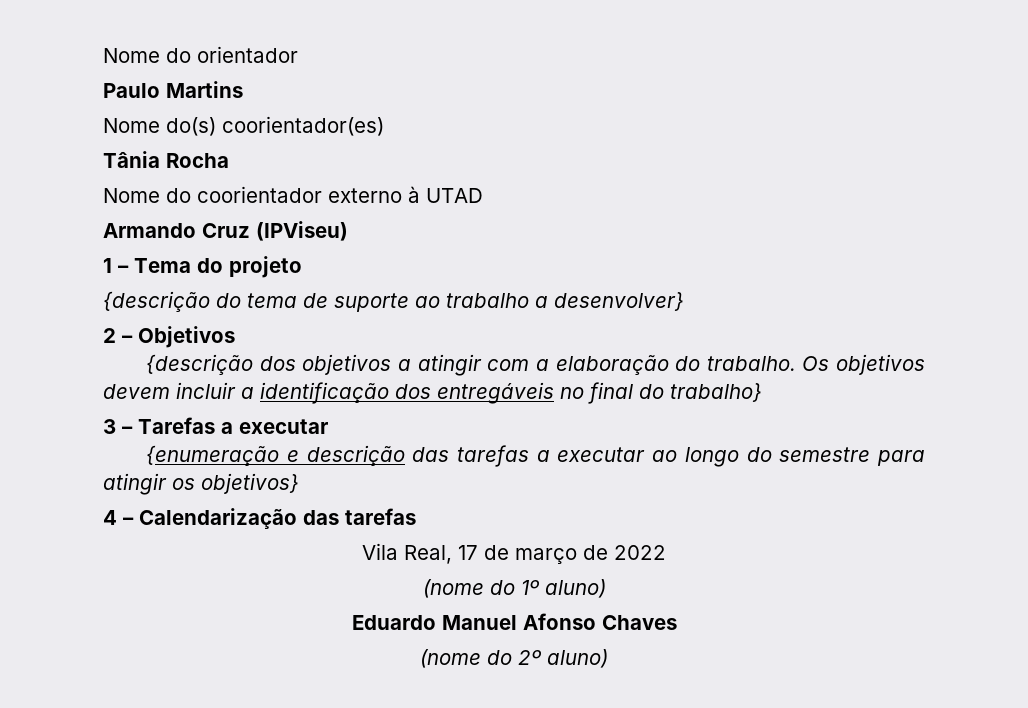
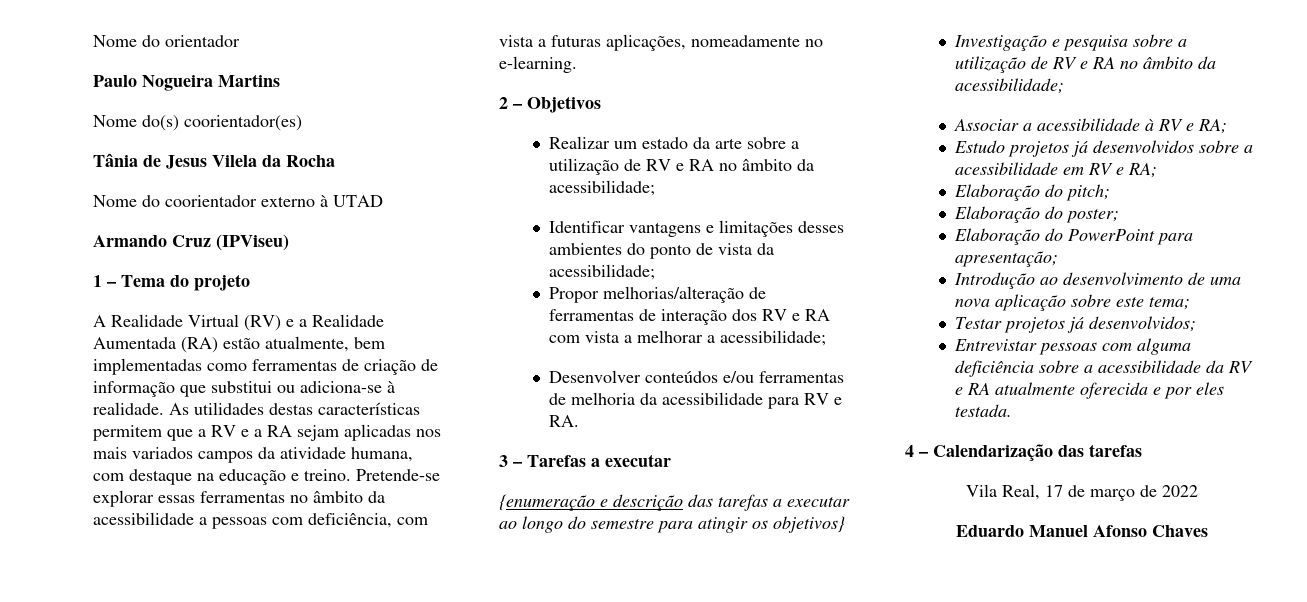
(160, 90) none -> [142,75,213,91] Nogueira
(160, 159) none -> [143,155,281,169] de Jesus Vilela da
[103,291,684,312] [103,326,235,348] [146,354,925,376] [103,382,762,404] {descrição do tema de suporte ao trabalho a desenvolver} // 2 – Objetivos // {descrição dos objetivos a atingir com a elaboração do trabalho. Os objetivos devem incluir a identificação dos entregáveis no final do trabalho} -> [93,314,384,331] [93,336,385,353] [93,358,438,375] [93,381,395,397] [93,402,420,415] [93,424,441,441] [93,447,413,463] [93,469,440,485] [93,490,385,507] [93,512,428,529] [499,34,823,51] [499,56,577,73] [499,96,601,113] [548,136,799,149] [548,158,814,175] [548,180,655,196] [548,220,844,237] [548,243,774,259] [548,264,655,280] [548,286,766,303] [548,309,830,325] [548,330,826,346] [548,370,844,383] [548,392,842,409] [548,415,579,427] A Realidade Virtual (RV) e a Realidade Aumentada (RA) estão atualmente, bem implementadas como ferramentas de criação de informação que substitui ou adiciona-se à realidade. As utilidades destas características permitem que a RV e a RA sejam aplicadas nos mais variados campos da atividade humana, com destaque na educação e treino. Pretende-se explorar essas ferramentas no âmbito da acessibilidade a pessoas com deficiência, com vista a futuras aplicações, nomeadamente no e-learning. // 2 – Objetivos // Realizar um estado da arte sobre a utilização de RV e RA no âmbito da acessibilidade; // Identificar vantagens e limitações desses ambientes do ponto de vista da acessibilidade; // Propor melhorias/alteração de ferramentas de interação dos RV e RA com vista a melhorar a acessibilidade; // Desenvolver conteúdos e/ou ferramentas de melhoria da acessibilidade para RV e RA.
(299, 483) none -> [953,34,1187,51] [954,56,1216,73] [954,78,1064,94] [953,118,1227,134] [953,140,1253,157] [954,162,1157,178] [953,184,1110,201] [953,206,1119,223] [953,228,1193,245] [954,251,1058,267] [953,272,1241,289] [954,294,1190,311] [954,316,1196,333] [953,338,1191,355] [954,360,1253,377] [954,382,1224,399] [954,404,1012,417] // Investigação e pesquisa sobre a utilização de RV e RA no âmbito da acessibilidade; // Associar a acessibilidade à RV e RA; // Estudo projetos já desenvolvidos sobre a acessibilidade em RV e RA; // Elaboração do pitch; // Elaboração do poster; // Elaboração do PowerPoint para apresentação; // Introdução ao desenvolvimento de uma nova aplicação sobre este tema; // Testar projetos já desenvolvidos; // Entrevistar pessoas com alguma deficiência sobre a acessibilidade da RV e RA atualmente oferecida e por eles testada.
[422,579,606,598] // (nome do 1º aluno) -> (1198, 491) none
[420,649,608,668] // (nome do 2º aluno) -> (1208, 531) none

